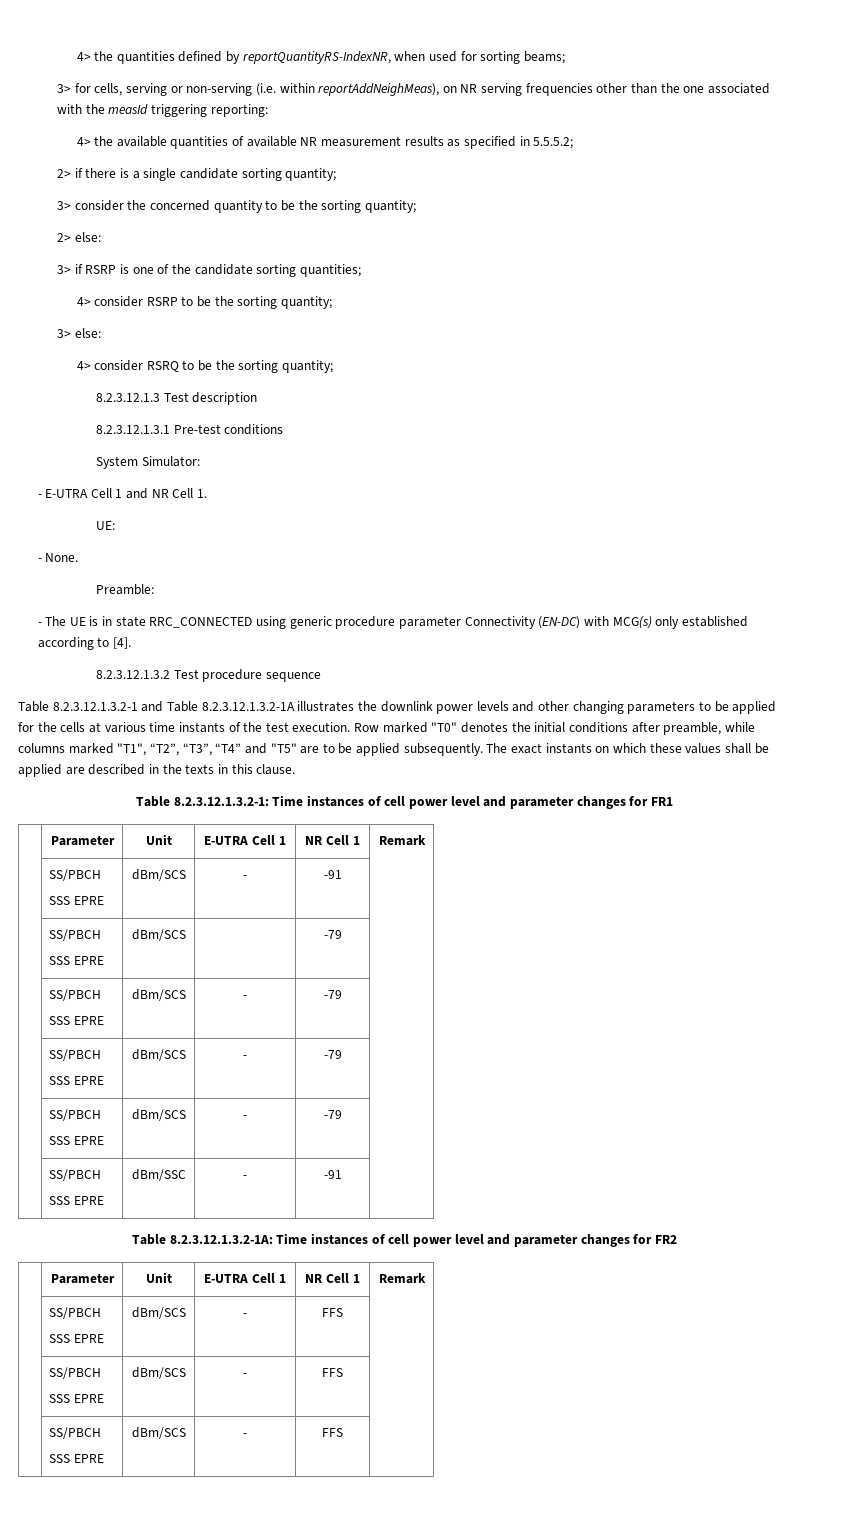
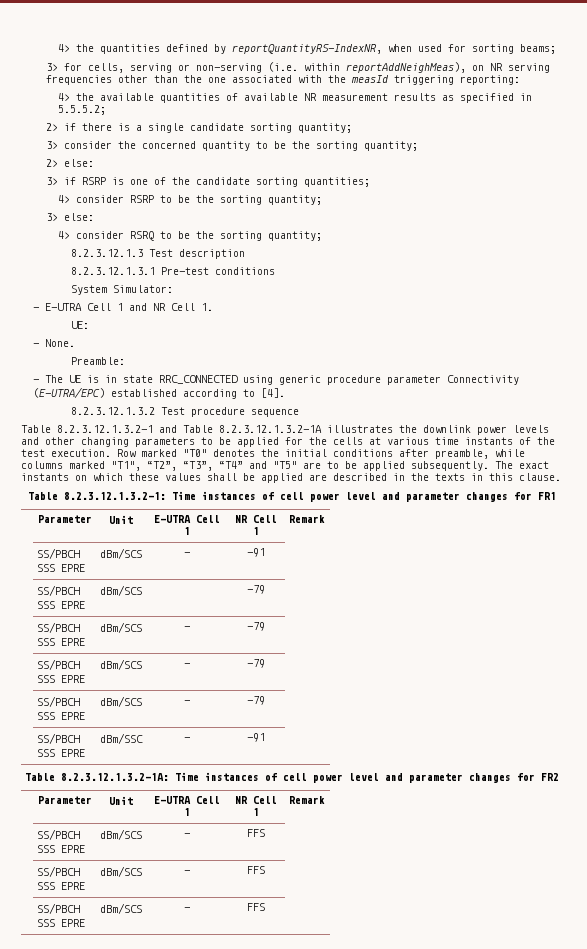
[538,616,680,629] (EN-DC) with MCG(s) only -> [33,387,106,398] (E-UTRA/EPC)

